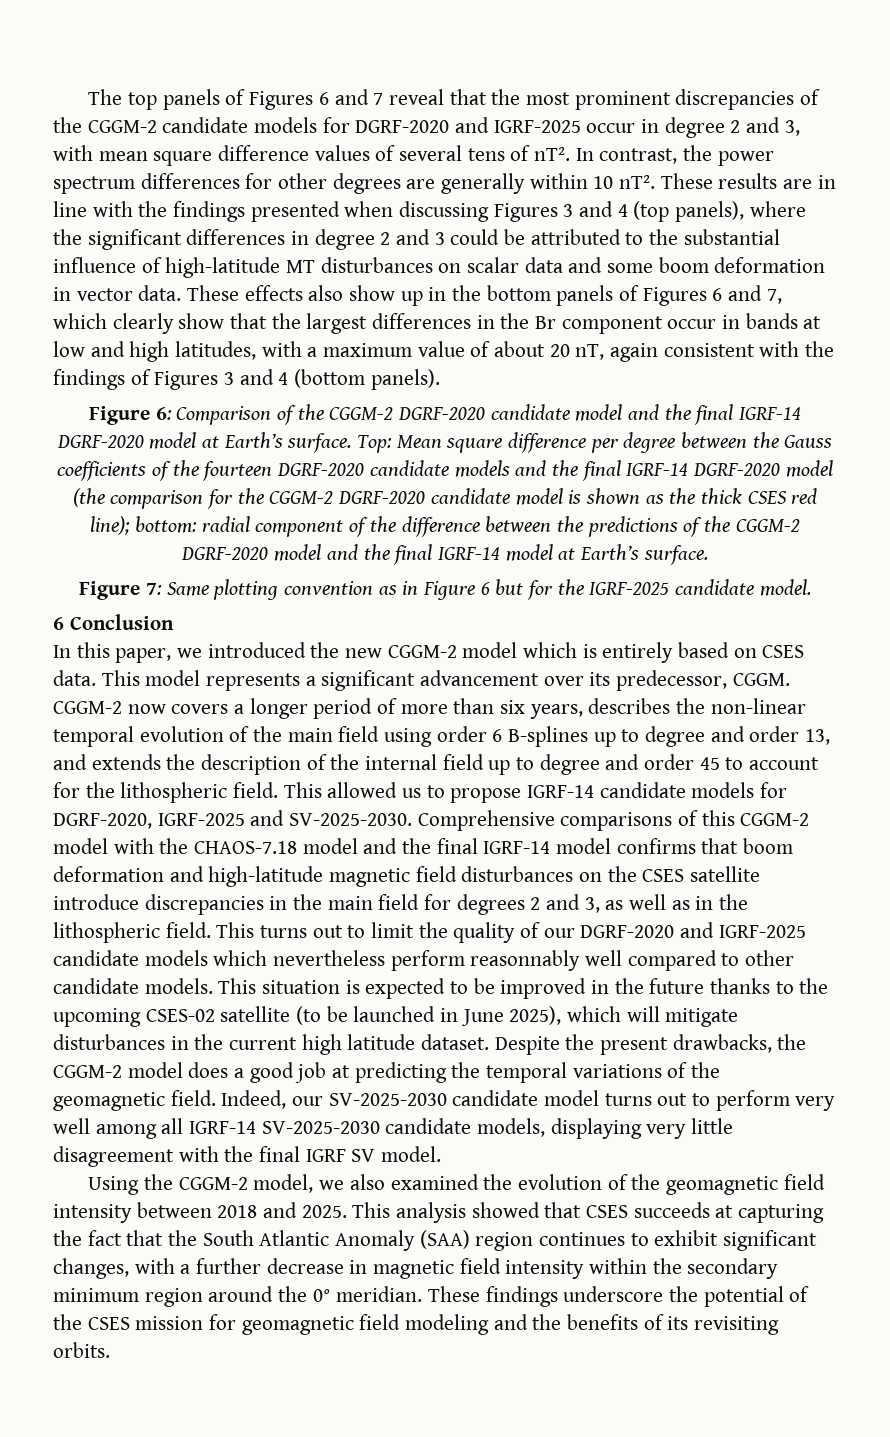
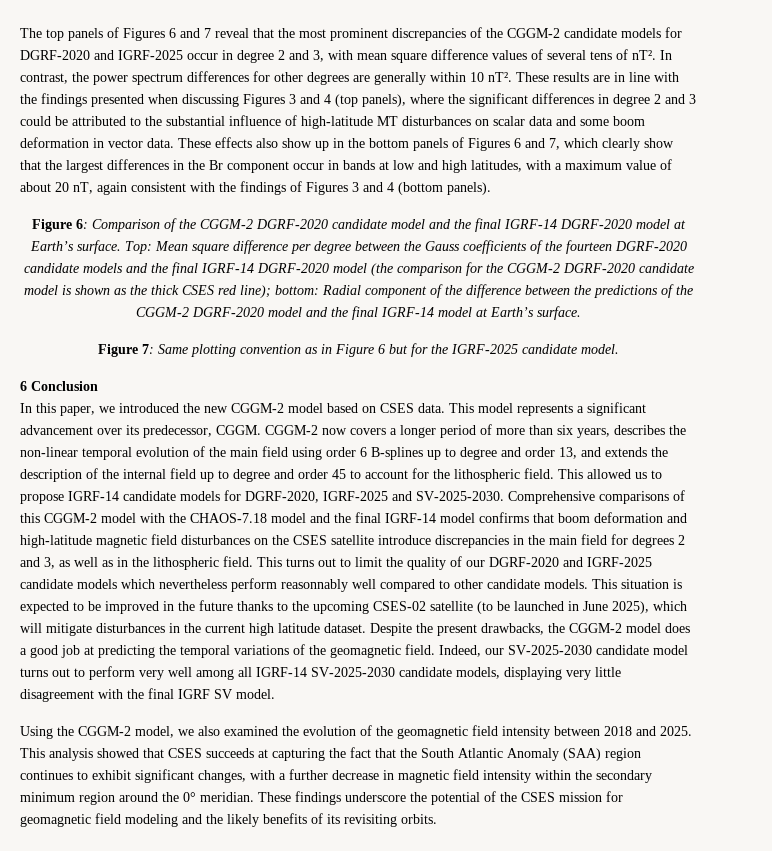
[201,516,250,532] radial -> [322,285,361,295] Radial
[523,642,674,663] which is entirely -> (323, 408) none
(562, 1322) none -> [227,814,259,827] likely

